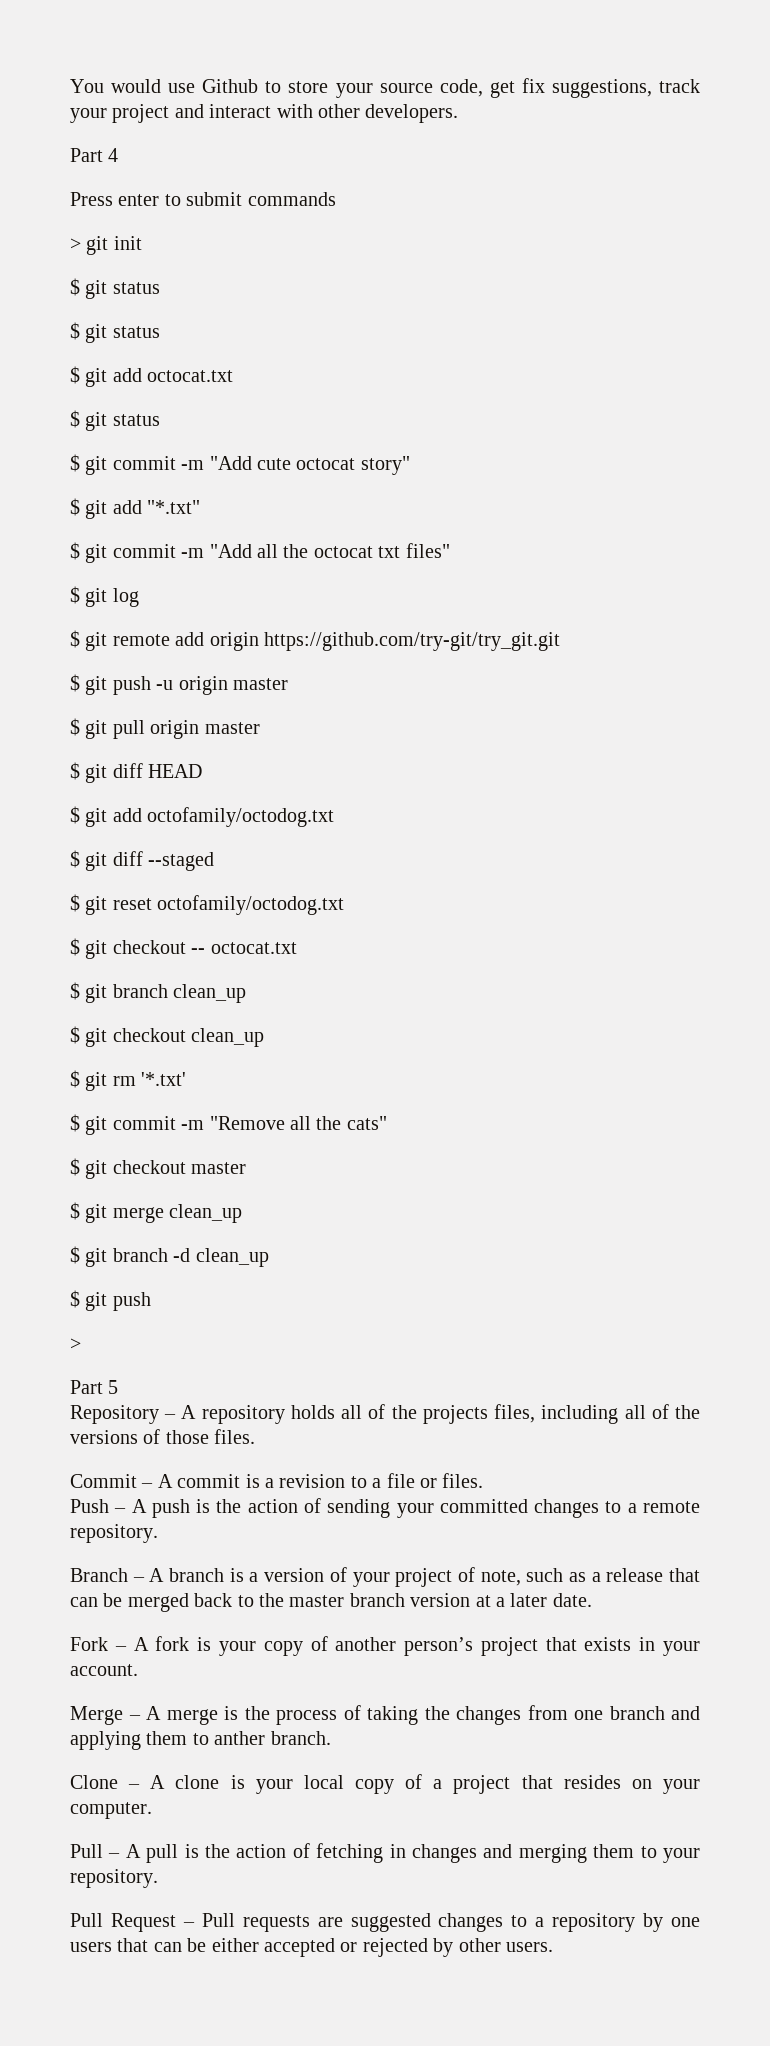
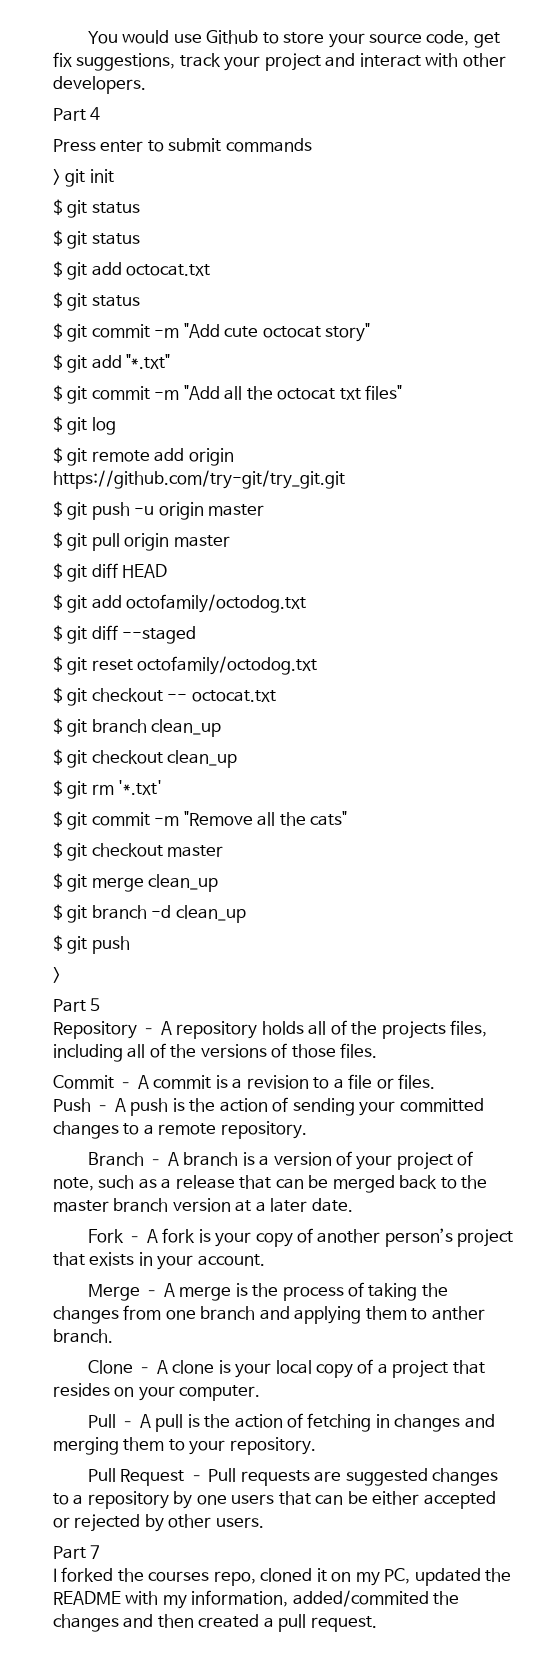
(553, 1947) none -> [53,1545,101,1559] [53,1567,512,1586] [53,1590,460,1609] [53,1614,377,1632] // Part 7 // I forked the courses repo, cloned it on my PC, updated the README with my information, added/commited the changes and then created a pull request.

